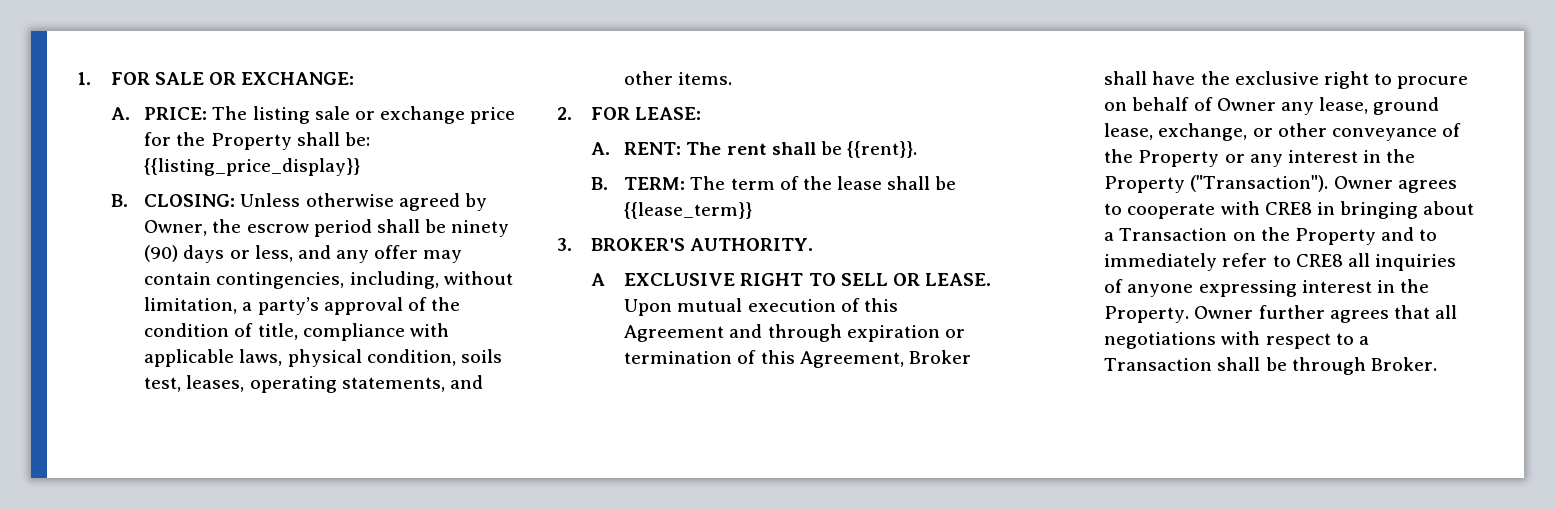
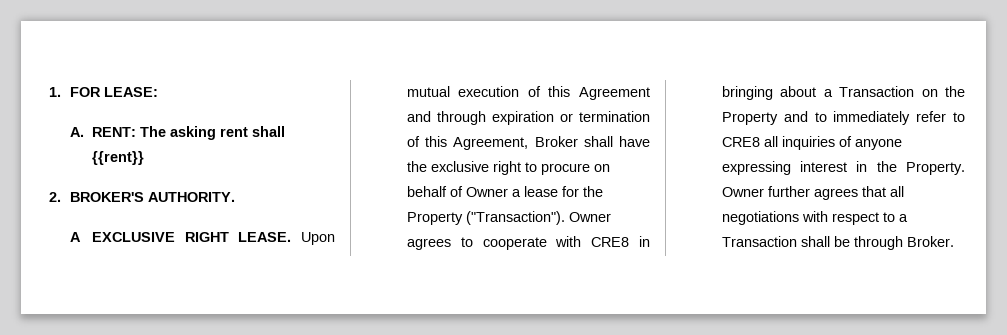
[154,72,355,85] [110,106,516,124] [144,132,370,150] [144,158,361,176] [110,193,487,211] [144,219,510,237] [144,245,463,263] [144,271,513,289] [144,297,460,315] [144,323,449,341] [144,349,502,367] [144,375,483,393] [624,71,733,85] [557,107,630,120] SALE OR EXCHANGE: // A. PRICE: The listing sale or exchange price for the Property shall be: {{listing_price_display}} // B. CLOSING: Unless otherwise agreed by Owner, the escrow period shall be ninety (90) days or less, and any offer may contain contingencies, including, without limitation, a party’s approval of the condition of title, compliance with applicable laws, physical condition, soils test, leases, operating statements, and other items. // 2. FOR -> (102, 92) none
(722, 148) none -> [169,126,216,140] asking
[820,141,917,158] [590,176,957,190] [624,202,753,219] [557,238,572,251] be {{rent}}. // B. TERM: The term of the lease shall be {{lease_term}} // 3. -> [91,151,144,165] [49,192,61,202] {{rent}} // 2.
[808,273,920,286] TO SELL OR -> (229, 237) none
[1280,97,1440,115] [1104,123,1461,141] [1104,149,1381,167] any lease, ground lease, exchange, or other conveyance of the Property or any interest in -> [511,186,579,197] a lease for

